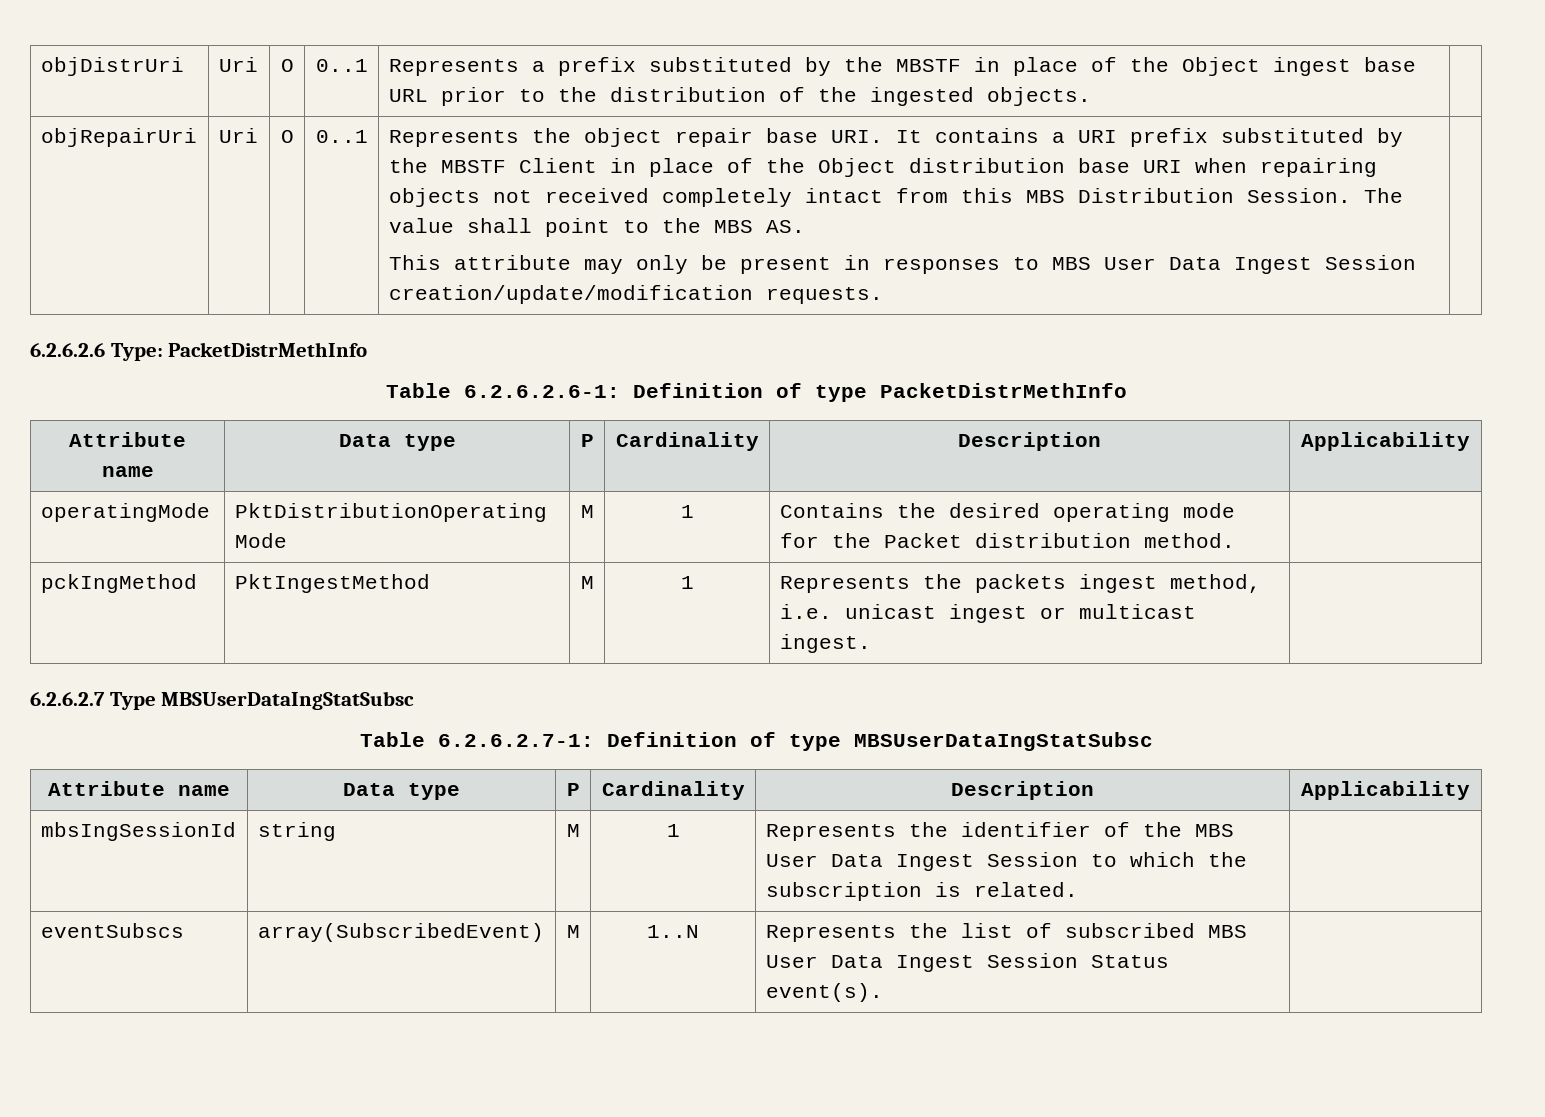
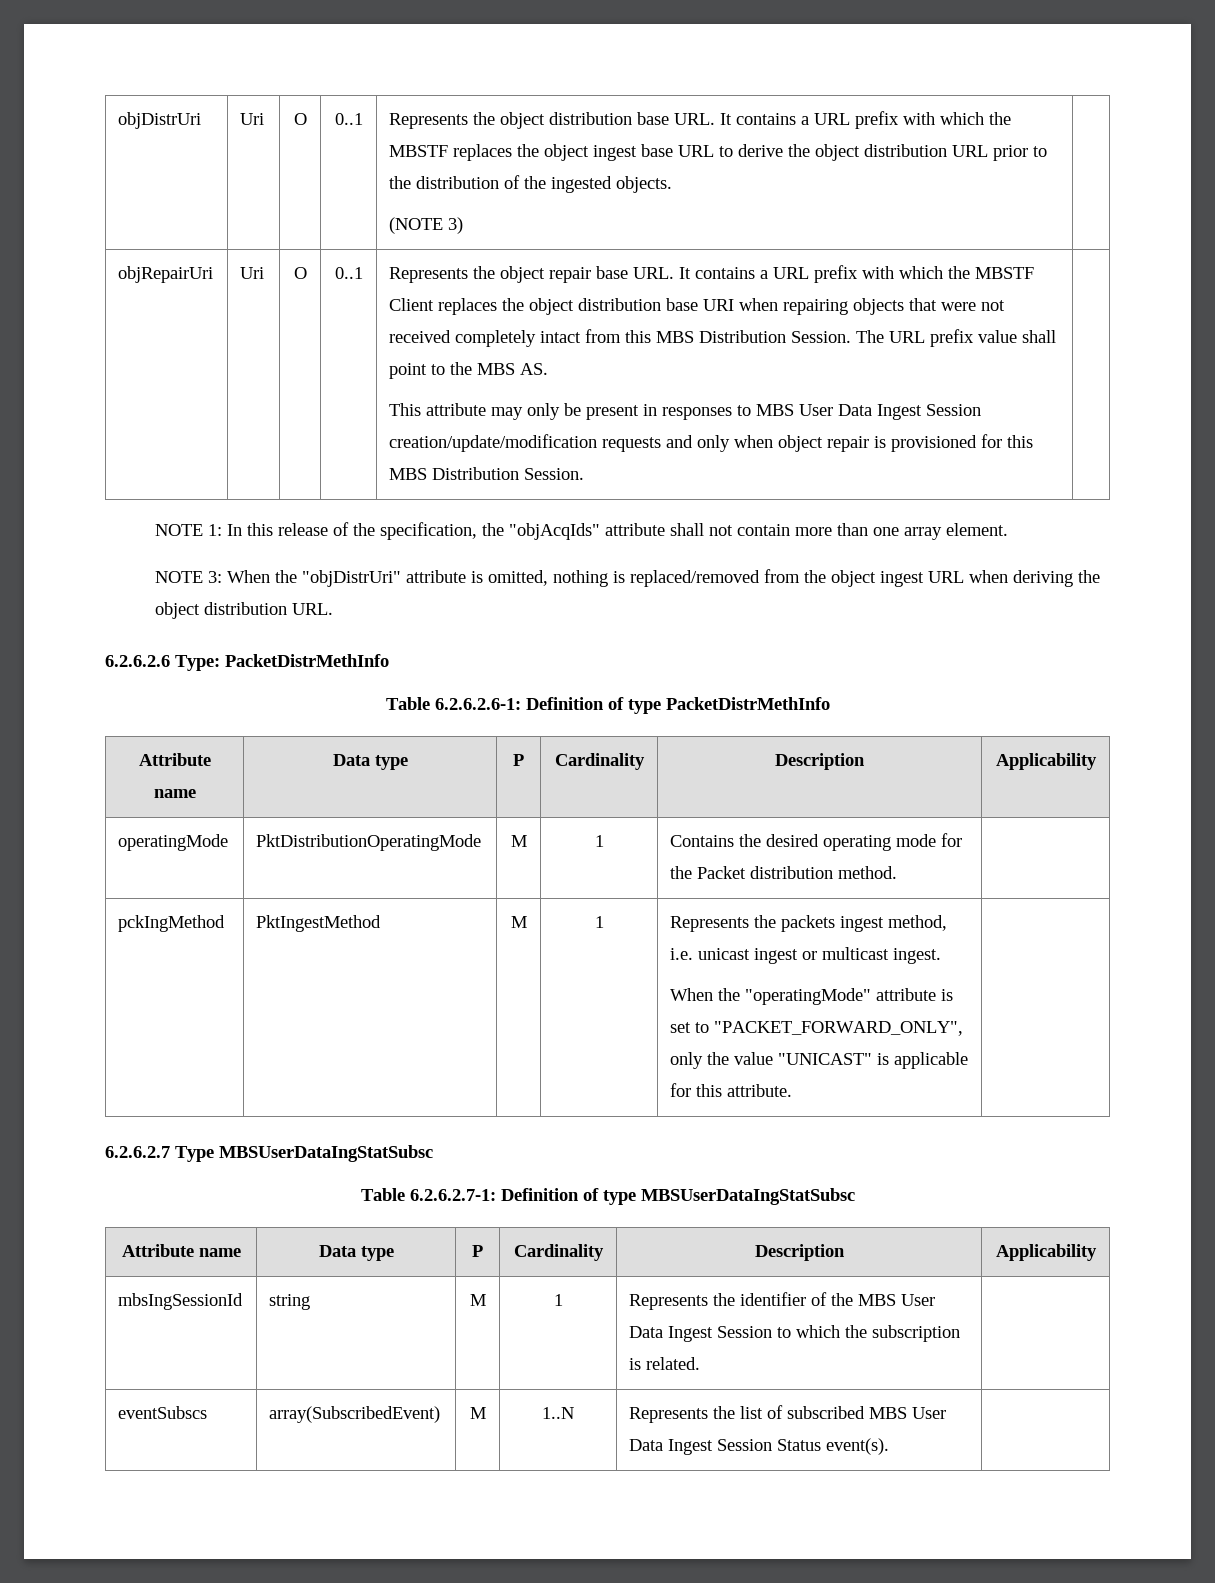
[531,57,1416,76] a prefix substituted by the MBSTF in place of the Object ingest base -> [473,111,1012,129] [389,144,948,161] the object distribution base URL. It contains a URL prefix with which the MBSTF replaces the object ingest base URL to derive the object distribution
(1091, 96) none -> [389,217,464,234] // (NOTE 3)
[830,128,1403,147] [388,158,896,177] URI. It contains a URI prefix substituted by the MBSTF Client in place of the Object -> [633,265,1035,283] [389,298,575,315] URL. It contains a URL prefix with which the MBSTF Client replaces the object
(480, 197) none -> [909,298,977,311] that were
(1403, 195) none -> [889,329,975,347] URL prefix
[765,287,883,304] requests. | -> [602,434,1034,452] [389,467,585,480] [154,522,1008,540] [154,569,1100,587] [154,602,333,619] requests and only when object repair is provisioned for this MBS Distribution Session. | // NOTE 1: In this release of the specification, the "objAcqIds" attribute shall not contain more than one array element. // NOTE 3: When the "objDistrUri" attribute is omitted, nothing is replaced/removed from the object ingest URL when deriving the object distribution URL.
(871, 643) none -> [670,988,954,1005] [670,1021,964,1036] [670,1052,969,1069] [670,1083,793,1097] // When the "operatingMode" attribute is set to "PACKET_FORWARD_ONLY", only the value "UNICAST" is applicable for this attribute.

